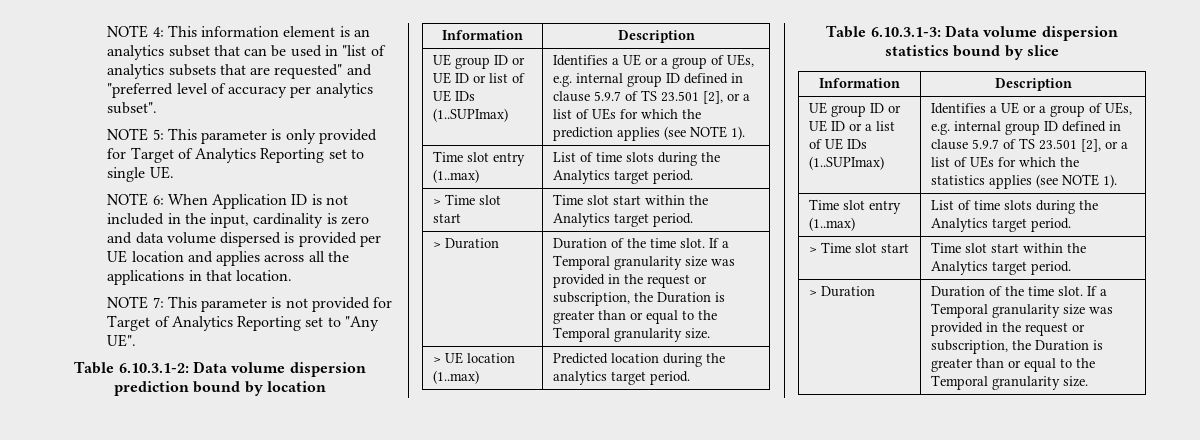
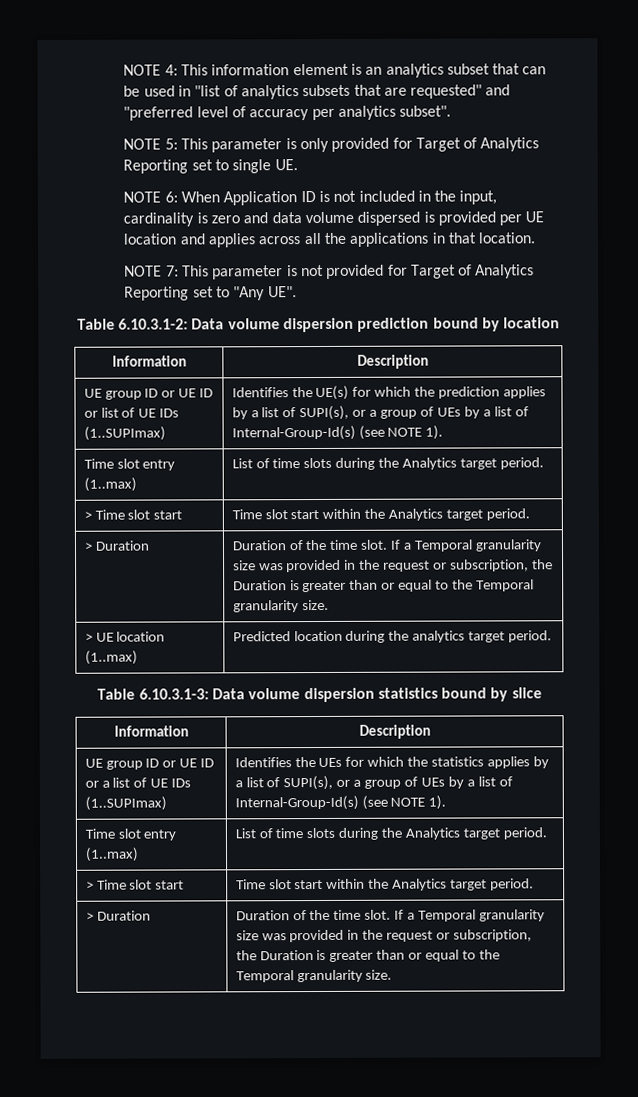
[612,54,755,69] [553,73,744,87] [553,90,751,104] [553,108,617,120] a UE or a group of UEs, e.g. internal group ID defined in clause 5.9.7 of TS 23.501 [2], or a list of UEs -> [291,385,350,401] the UE(s)
(661, 134) none -> [231,405,529,421] [231,425,356,441] by a list of SUPI(s), or a group of UEs by a list of Internal-Group-Id(s)
[990,102,1133,117] [931,121,1122,135] [931,138,1129,152] [931,157,968,167] a UE or a group of UEs, e.g. internal group ID defined in clause 5.9.7 of TS 23.501 [2], or a list of -> [294,757,316,768] the
(1033, 182) none -> [532,756,549,769] [234,775,513,791] [234,795,359,811] by a list of SUPI(s), or a group of UEs by a list of Internal-Group-Id(s)

